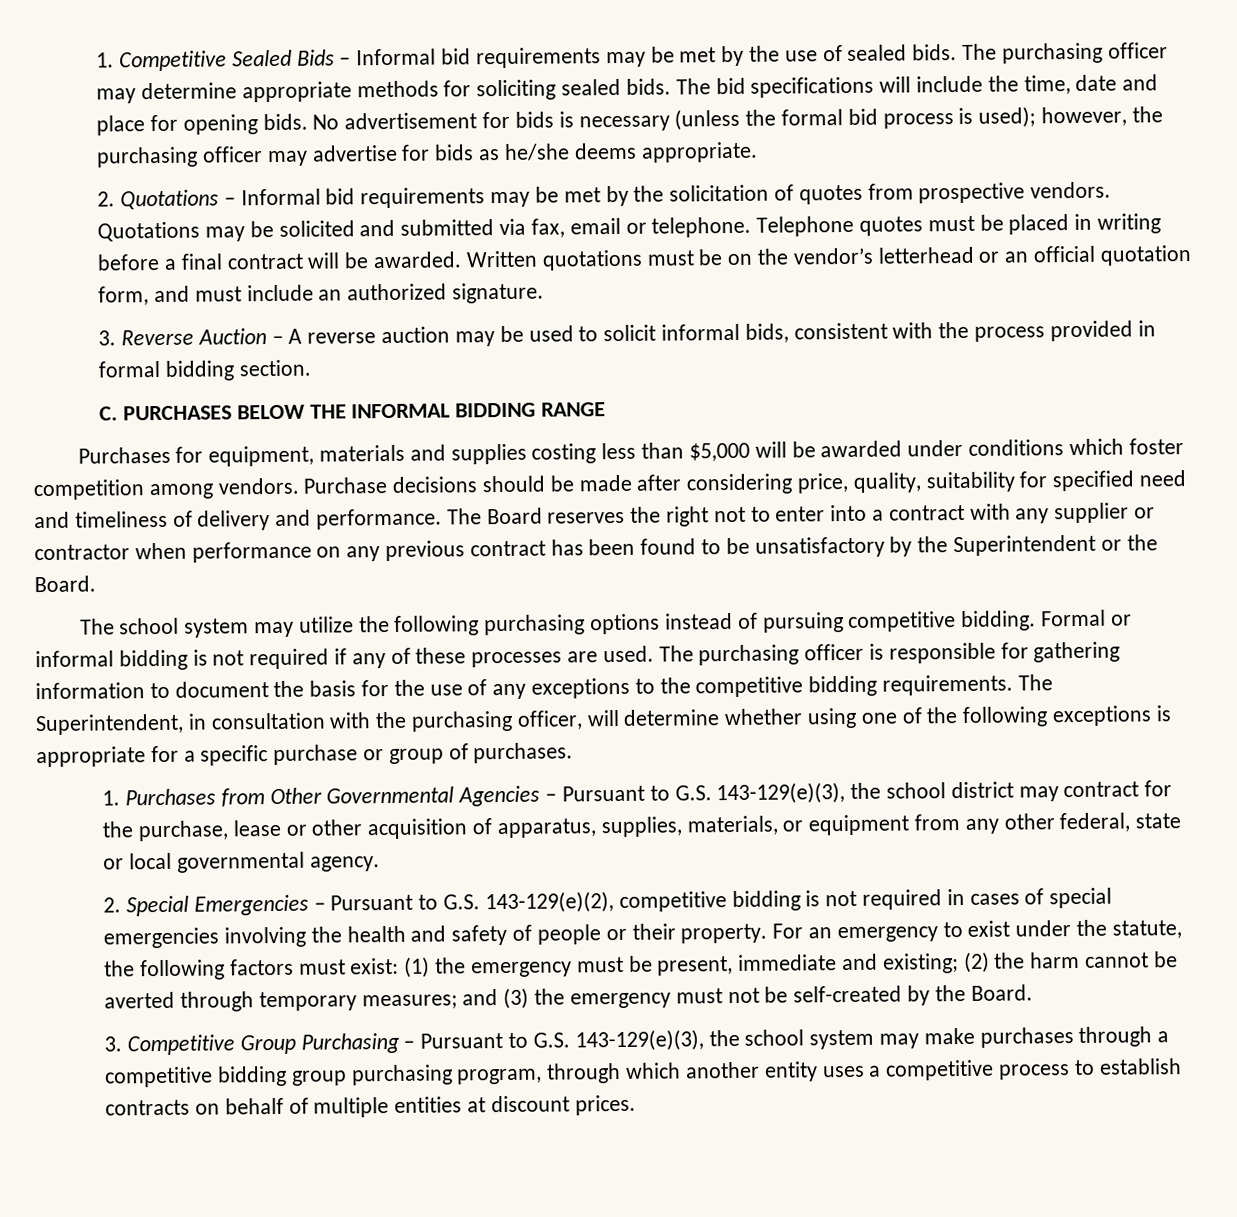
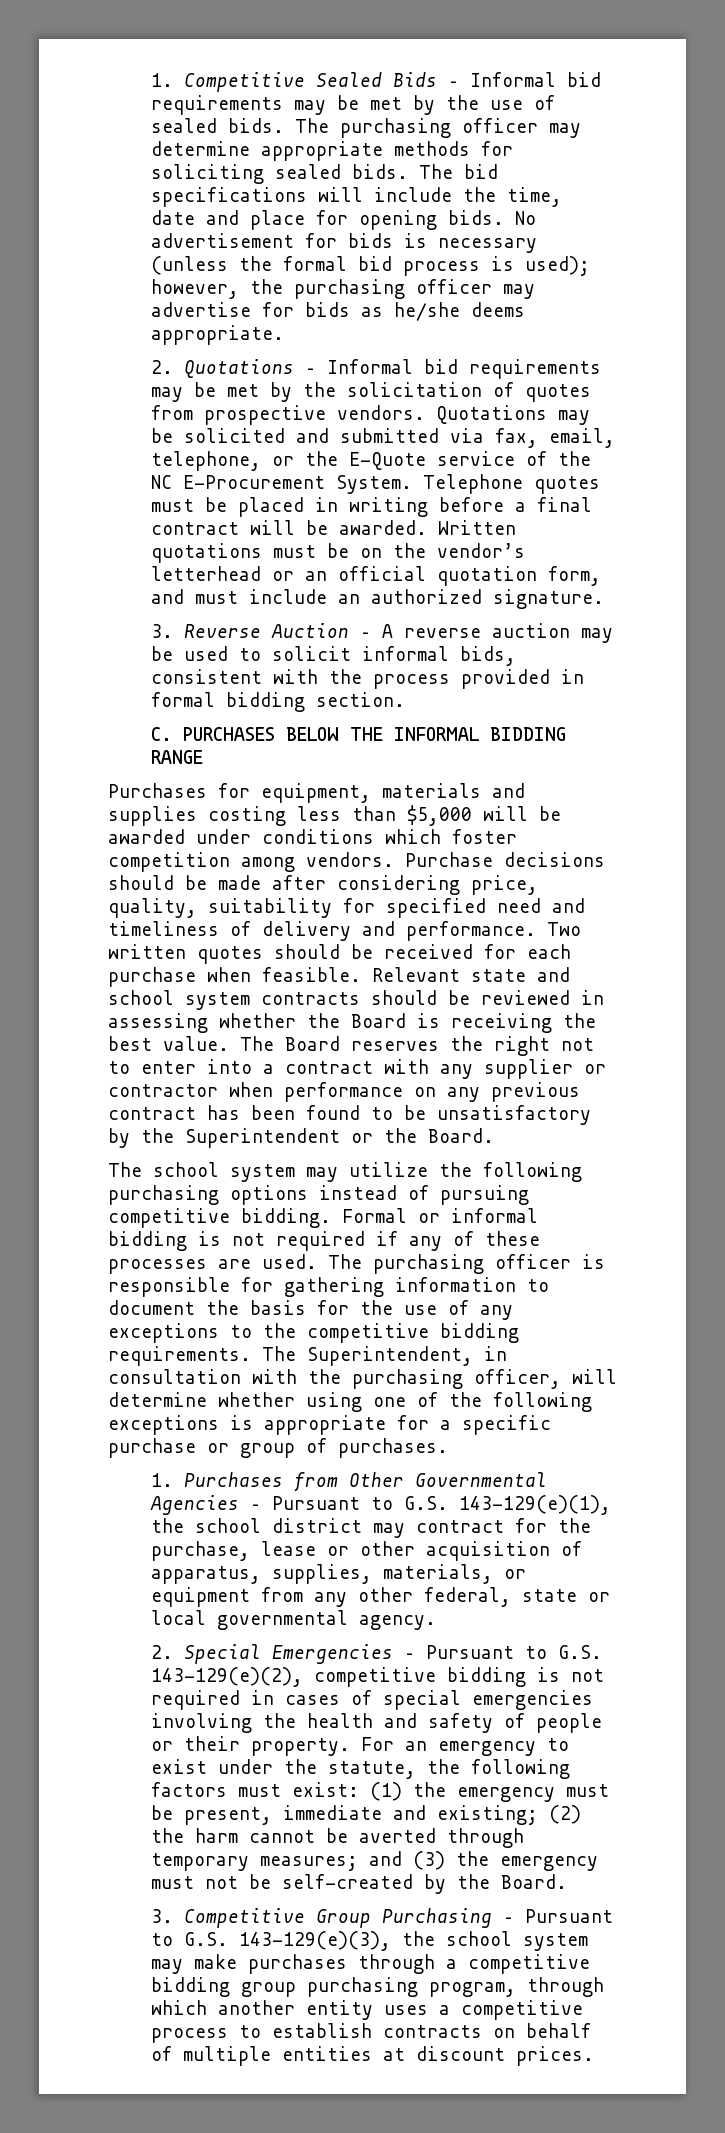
[569,216,752,238] email or telephone. -> [549,428,616,448] [151,451,592,471] [151,475,413,494] email, telephone, or the E-Quote service of the NC E-Procurement System.
(443, 519) none -> [547,922,581,936] [108,944,571,964] [108,967,570,987] [108,990,604,1010] [108,1013,596,1033] [108,1036,229,1051] Two written quotes should be received for each purchase when feasible. Relevant state and school system contracts should be reviewed in assessing whether the Board is receiving the best value.
[716,782,846,805] 143-129(e)(3), -> [459,1495,612,1515] 143-129(e)(1),

